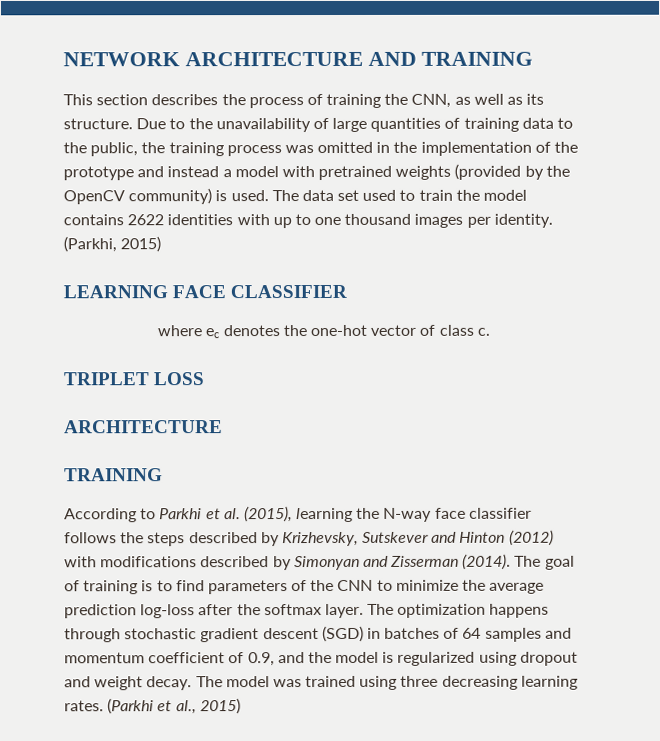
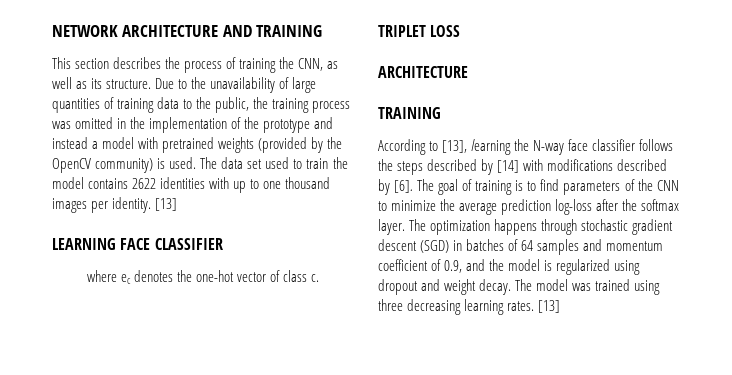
[63,236,162,253] (Parkhi, 2015) -> [155,198,178,211] [13]
[159,506,293,523] Parkhi et al. (2015), -> [442,140,468,153] [13],
[281,529,554,547] [64,553,512,571] Krizhevsky, Sutskever and Hinton (2012) with modifications described by Simonyan and Zisserman (2014). -> [497,159,668,173] [378,179,414,195] [14] with modifications described by [6].
[107,698,241,715] (Parkhi et al., 2015) -> [538,300,561,313] [13]

